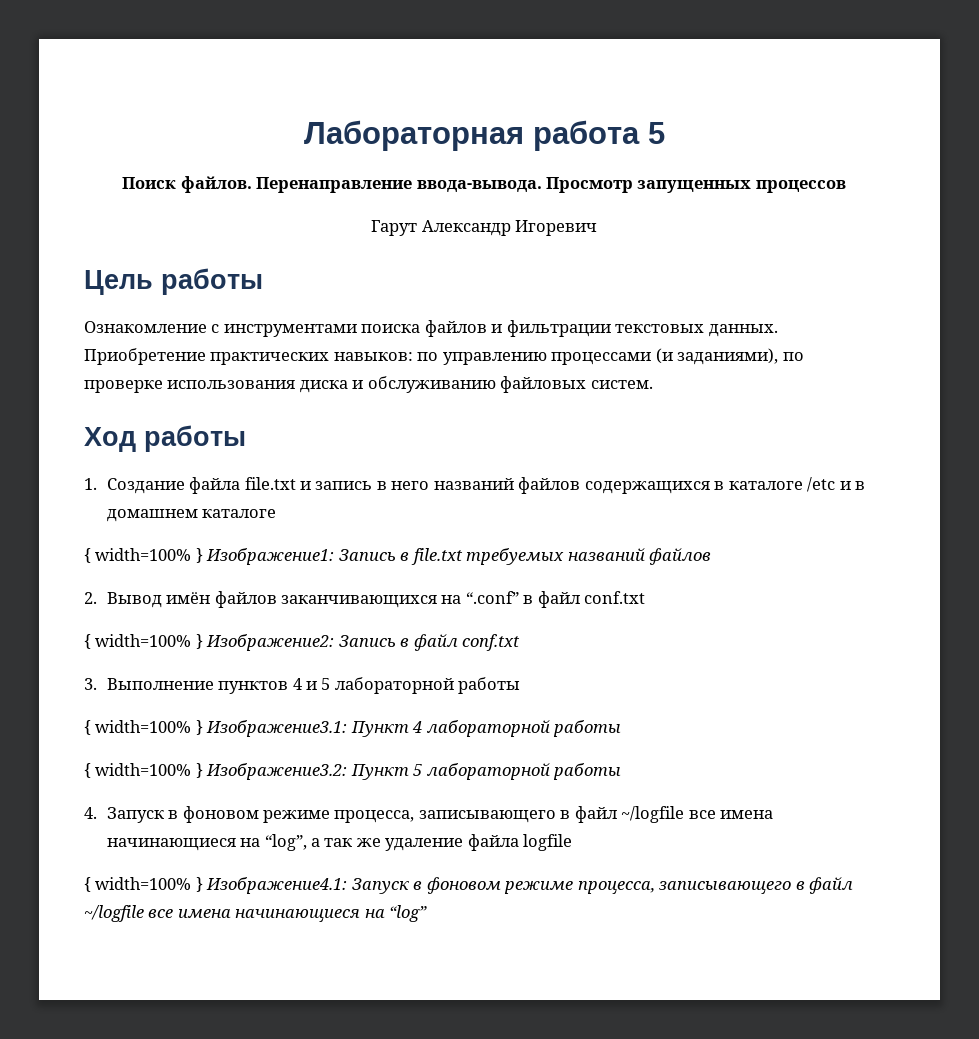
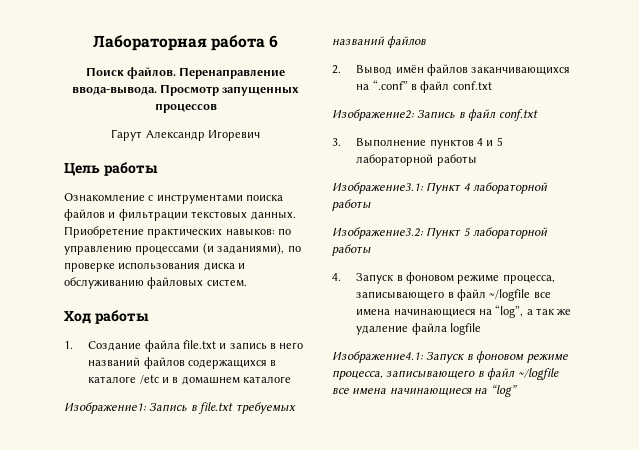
[647,122,665,144] 5 -> [269,35,279,48] 6
[84,548,203,563] { width=100% } -> (292, 379) none
[84,634,203,649] { width=100% } -> (492, 85) none
[84,720,203,735] { width=100% } -> (477, 160) none
[84,763,203,778] { width=100% } -> (371, 205) none
[84,877,203,892] { width=100% } -> (481, 329) none

